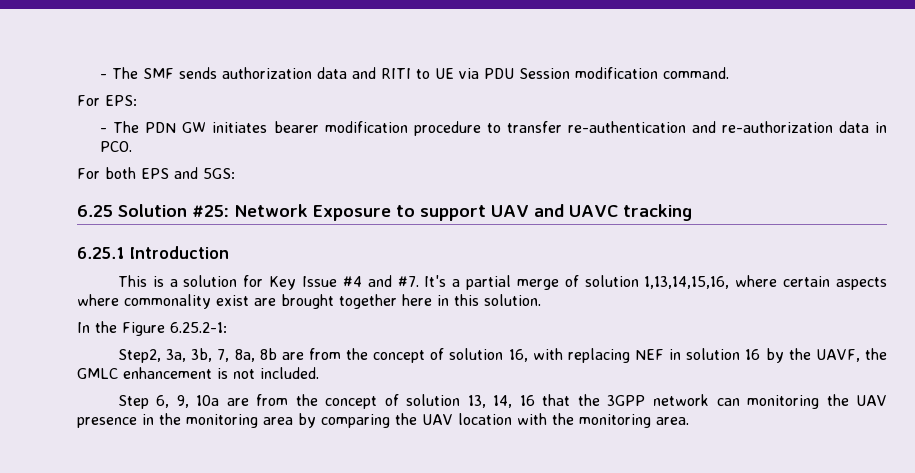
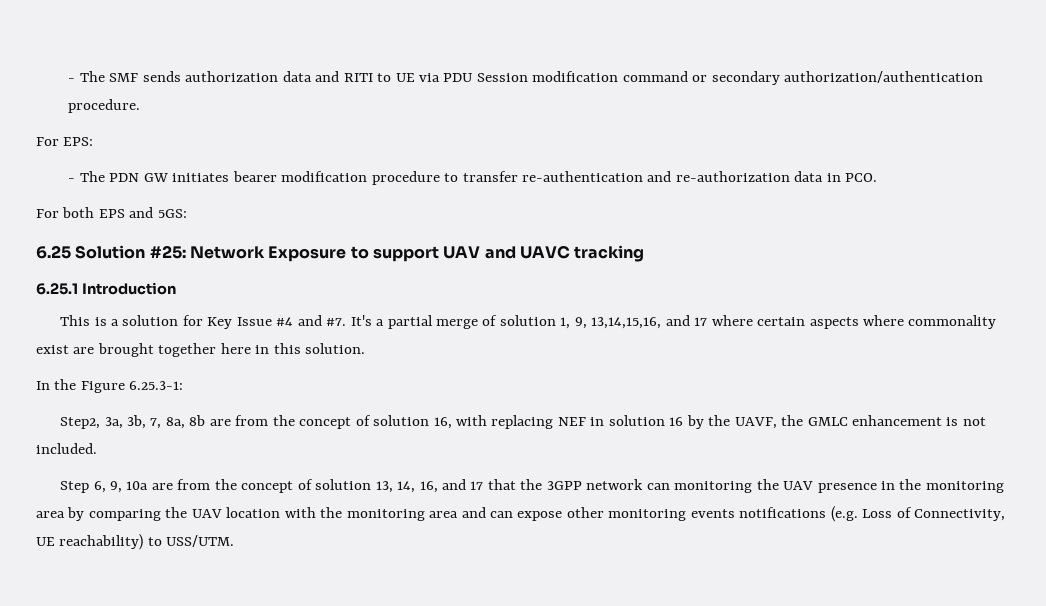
[663,67,730,79] command. -> [622,71,984,85] [68,99,141,113] command or secondary authorization/authentication procedure.
[644,276,730,289] 1,13,14,15,16, -> [560,315,708,329] 1, 9, 13,14,15,16, and 17
[170,322,227,333] 6.25.2-1: -> [129,381,184,390] 6.25.3-1:
[519,395,535,406] 16 -> [419,479,484,493] 16, and 17
[656,417,689,425] area. -> [429,506,1006,522] [36,534,235,550] area and can expose other monitoring events notifications (e.g. Loss of Connectivity, UE reachability) to USS/UTM.

